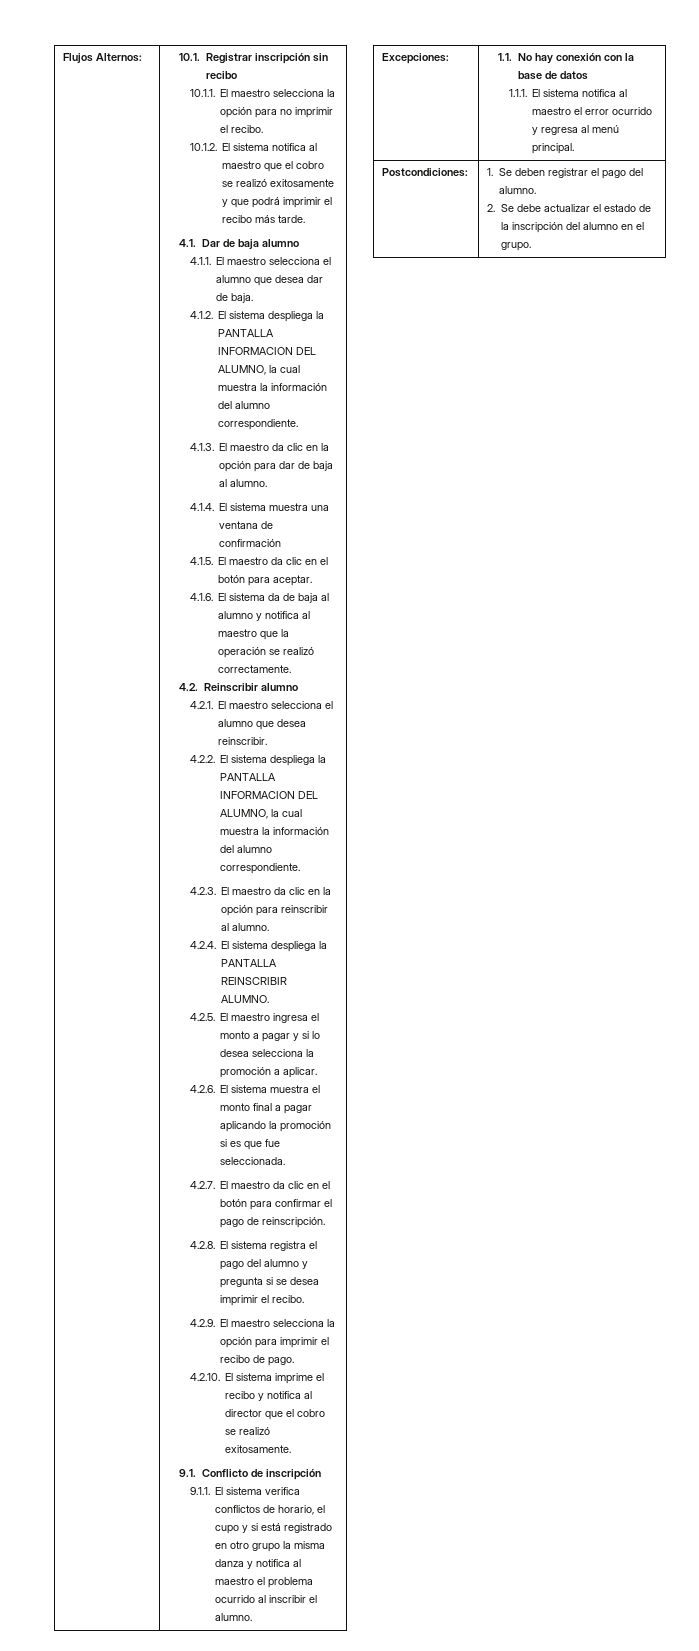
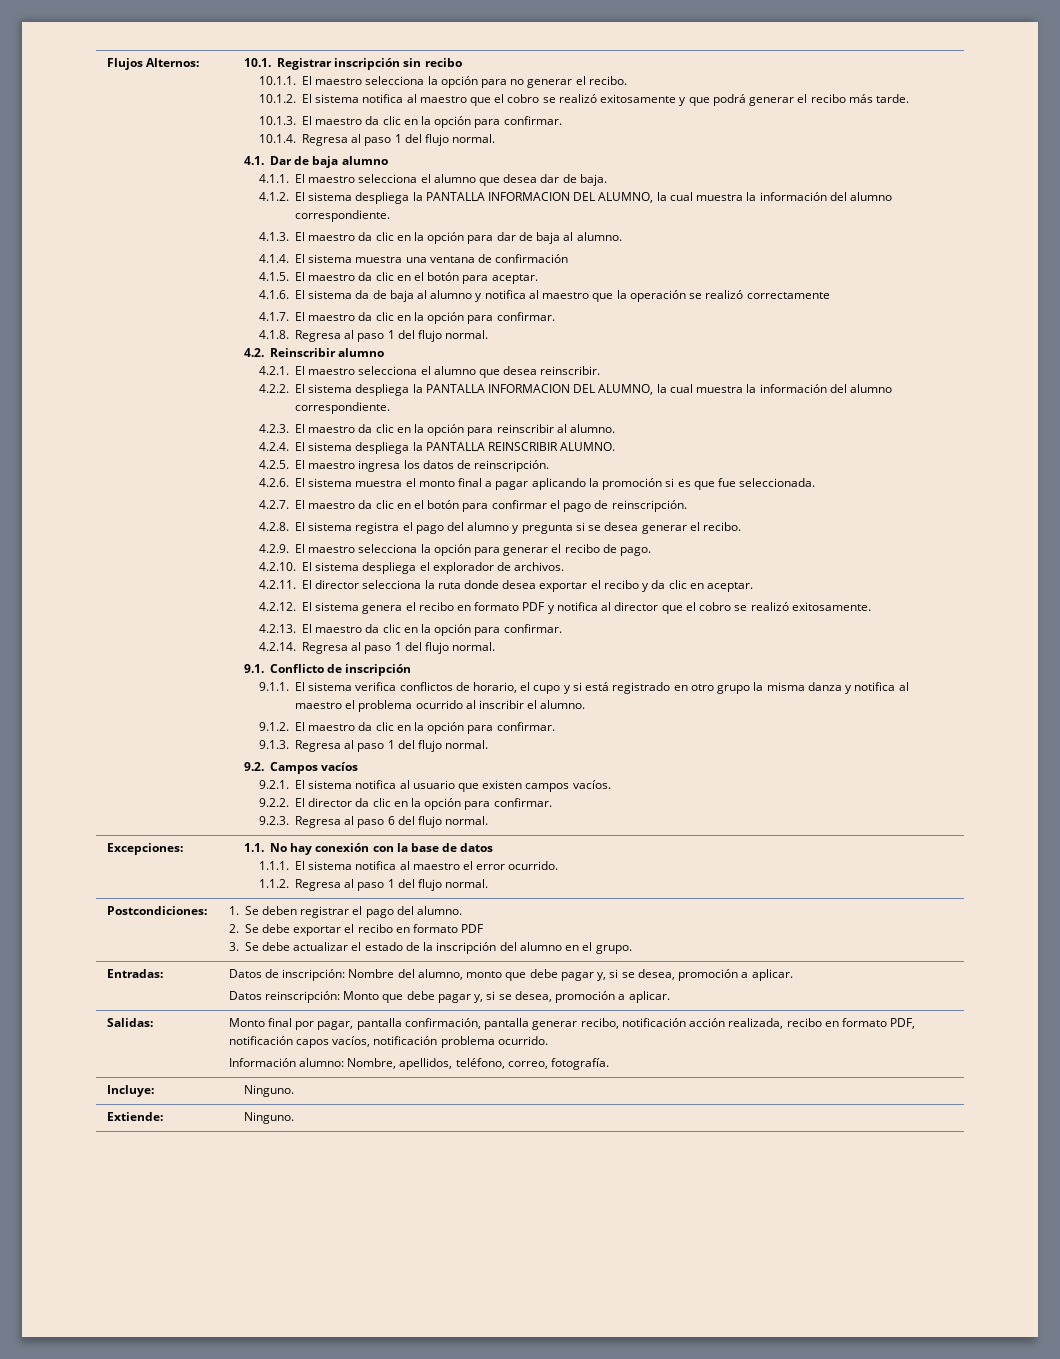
[295,107,334,118] imprimir -> [527,79,573,88] generar
[283,197,322,208] imprimir -> [749,97,795,106] generar
(306, 219) none -> [258,116,562,128] [258,134,496,146] // 10.1.3. El maestro da clic en la opción para confirmar. // 10.1.4. Regresa al paso 1 del flujo normal.
[218,665,292,673] correctamente. -> [746,292,830,299] [258,312,555,324] [258,330,489,342] correctamente // 4.1.7. El maestro da clic en la opción para confirmar. // 4.1.8. Regresa al paso 1 del flujo normal.
[311,1013,320,1021] [220,1031,321,1042] [220,1049,315,1057] [220,1067,318,1078] el monto a pagar y si lo desea selecciona la promoción a aplicar. -> [403,460,550,472] los datos de reinscripción.
[220,1295,259,1306] imprimir -> [641,525,687,534] generar
[280,1337,319,1348] imprimir -> [503,547,549,556] generar
[275,1373,325,1384] [225,1391,256,1399] imprime el recibo -> [362,562,565,574] [258,580,754,592] [258,602,545,614] despliega el explorador de archivos. // 4.2.11. El director selecciona la ruta donde desea exportar el recibo y da clic en aceptar. // 4.2.12. El sistema genera el recibo en formato PDF
(292, 1449) none -> [258,624,562,636] [258,642,496,654] // 4.2.13. El maestro da clic en la opción para confirmar. // 4.2.14. Regresa al paso 1 del flujo normal.
(253, 1617) none -> [258,722,555,734] [258,740,489,752] [243,762,359,774] [258,780,611,792] [258,798,552,810] [258,816,489,828] // 9.1.2. El maestro da clic en la opción para confirmar. // 9.1.3. Regresa al paso 1 del flujo normal. // 9.2. Campos vacíos // 9.2.1. El sistema notifica al usuario que existen campos vacíos. // 9.2.2. El director da clic en la opción para confirmar. // 9.2.3. Regresa al paso 6 del flujo normal.
[612,107,653,115] [532,125,620,135] [532,143,575,154] ocurrido y regresa al menú principal. -> [508,861,559,870] [258,879,489,891] ocurrido. // 1.1.2. Regresa al paso 1 del flujo normal.
(541, 208) none -> [293,924,484,936] [228,942,291,951] exportar el recibo en formato PDF // 3. Se debe
(531, 246) none -> [106,969,163,978] [228,969,793,981] [228,991,670,1003] [106,1018,153,1027] [228,1018,916,1030] [228,1036,548,1048] [228,1058,610,1070] [106,1085,154,1097] [243,1085,294,1097] [106,1112,163,1121] [243,1112,294,1124] // Entradas: | Datos de inscripción: Nombre del alumno, monto que debe pagar y, si se desea, promoción a aplicar. // Datos reinscripción: Monto que debe pagar y, si se desea, promoción a aplicar. // Salidas: | Monto final por pagar, pantalla confirmación, pantalla generar recibo, notificación acción realizada, recibo en formato PDF, notificación capos vacíos, notificación problema ocurrido. // Información alumno: Nombre, apellidos, teléfono, correo, fotografía. // Incluye: | Ninguno. // Extiende: | Ninguno.

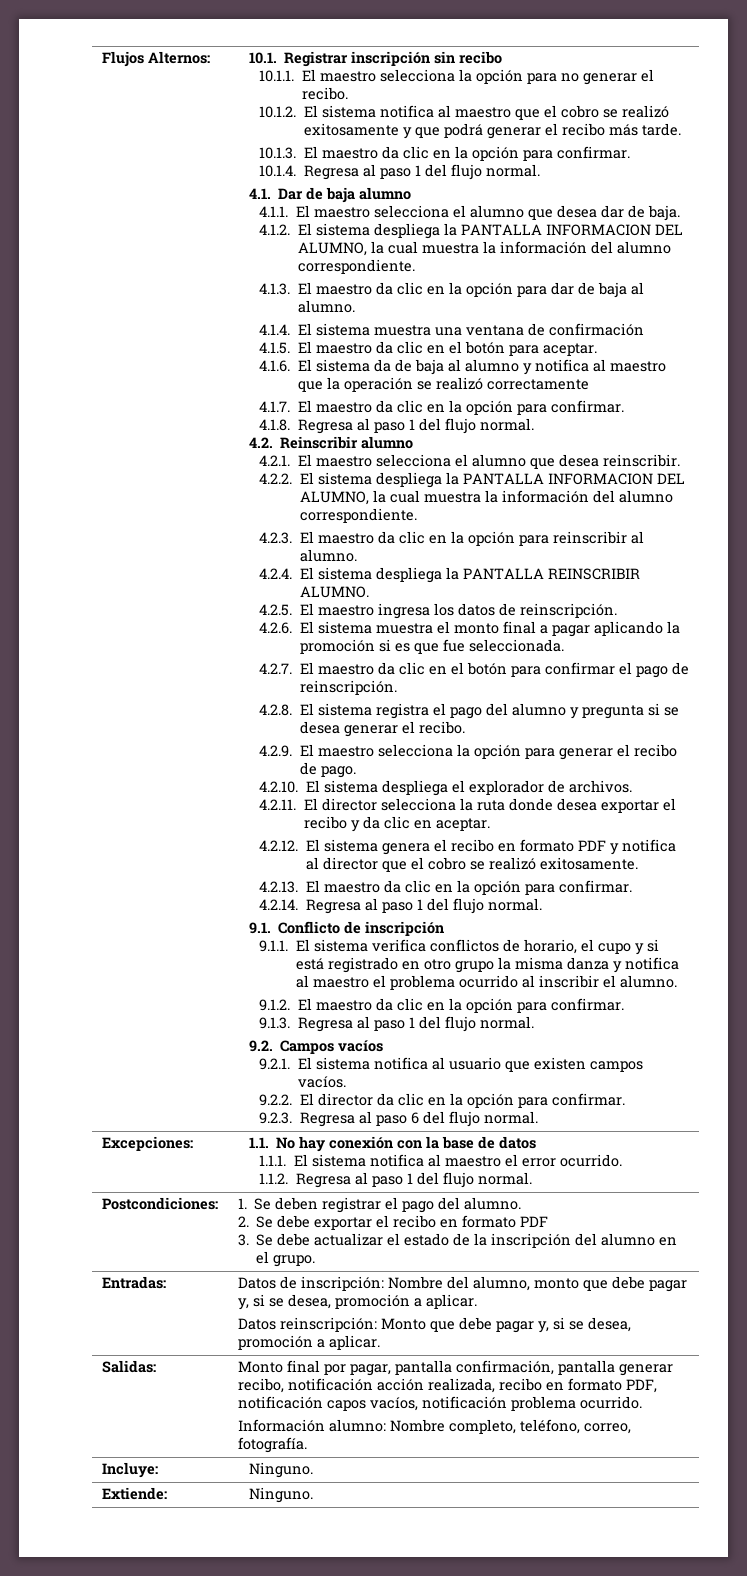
[347,1058,453,1070] Nombre, apellidos, -> [389,1419,516,1434] Nombre completo,

